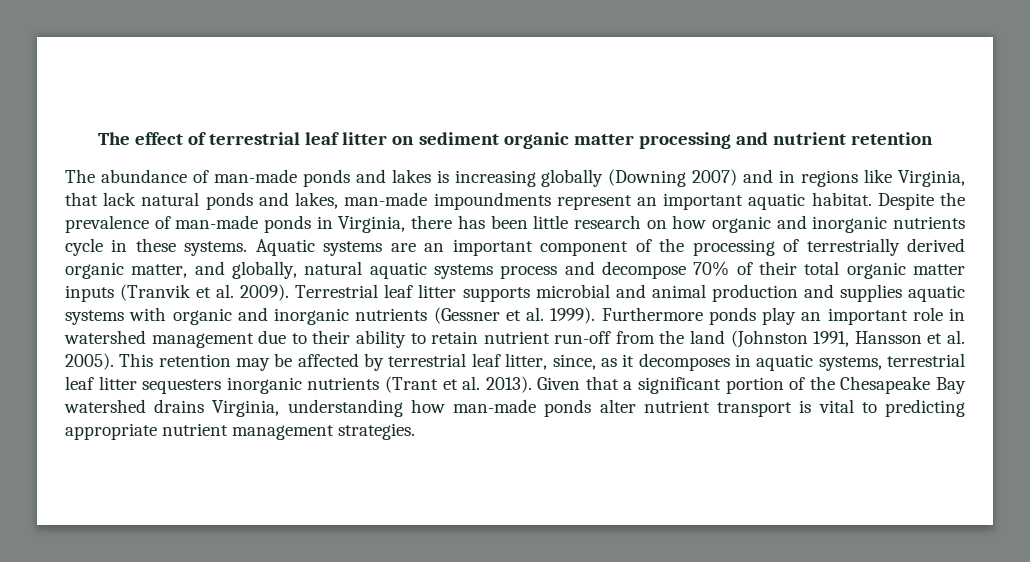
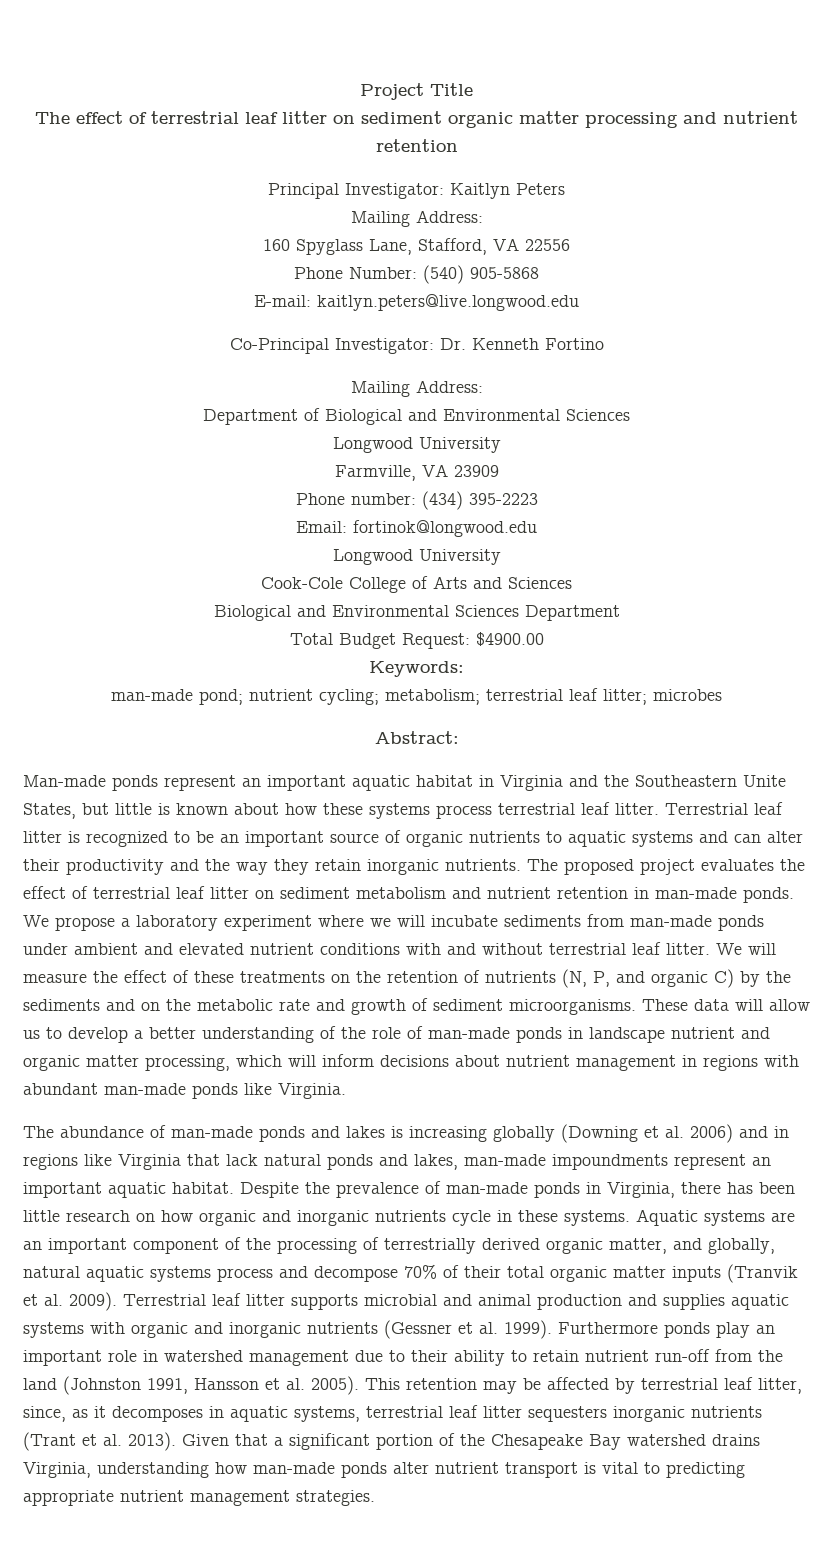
(97, 138) none -> [360,83,473,100] Project Title //
(934, 138) none -> [268,183,565,199] [350,210,483,227] [263,238,570,255] [294,265,539,284] [254,294,579,311] [229,338,604,354] [350,380,483,397] [203,408,630,425] [332,437,501,453] [334,464,499,481] [295,491,538,510] [296,520,537,537] [332,549,501,565] [261,576,572,593] [213,605,620,621] [289,632,544,649] [369,661,464,677] [111,688,722,705] [374,731,459,744] [23,775,786,791] [23,802,783,819] [23,830,803,847] [23,859,805,875] [23,886,794,903] [23,914,764,931] [23,942,776,955] [23,969,791,988] [23,998,810,1015] [23,1026,770,1043] [23,1054,799,1071] [23,1083,346,1099] // Principal Investigator: Kaitlyn Peters // Mailing Address: // 160 Spyglass Lane, Stafford, VA 22556 // Phone Number: (540) 905-5868 // E-mail: kaitlyn.peters@live.longwood.edu // Co-Principal Investigator: Dr. Kenneth Fortino // Mailing Address: // Department of Biological and Environmental Sciences // Longwood University // Farmville, VA 23909 // Phone number: (434) 395-2223 // Email: fortinok@longwood.edu // Longwood University // Cook-Cole College of Arts and Sciences // Biological and Environmental Sciences Department // Total Budget Request: $4900.00 // Keywords: // man-made pond; nutrient cycling; metabolism; terrestrial leaf litter; microbes // Abstract: // Man-made ponds represent an important aquatic habitat in Virginia and the Southeastern Unite States, but little is known about how these systems process terrestrial leaf litter. Terrestrial leaf litter is recognized to be an important source of organic nutrients to aquatic systems and can alter their productivity and the way they retain inorganic nutrients. The proposed project evaluates the effect of terrestrial leaf litter on sediment metabolism and nutrient retention in man-made ponds. We propose a laboratory experiment where we will incubate sediments from man-made ponds under ambient and elevated nutrient conditions with and without terrestrial leaf litter. We will measure the effect of these treatments on the retention of nutrients (N, P, and organic C) by the sediments and on the metabolic rate and growth of sediment microorganisms. These data will allow us to develop a better understanding of the role of man-made ponds in landscape nutrient and organic matter processing, which will inform decisions about nutrient management in regions with abundant man-made ponds like Virginia.
[692,169,738,186] 2007) -> [644,1124,733,1143] et al. 2006)
[898,170,965,187] Virginia, -> [118,1154,181,1170] Virginia

